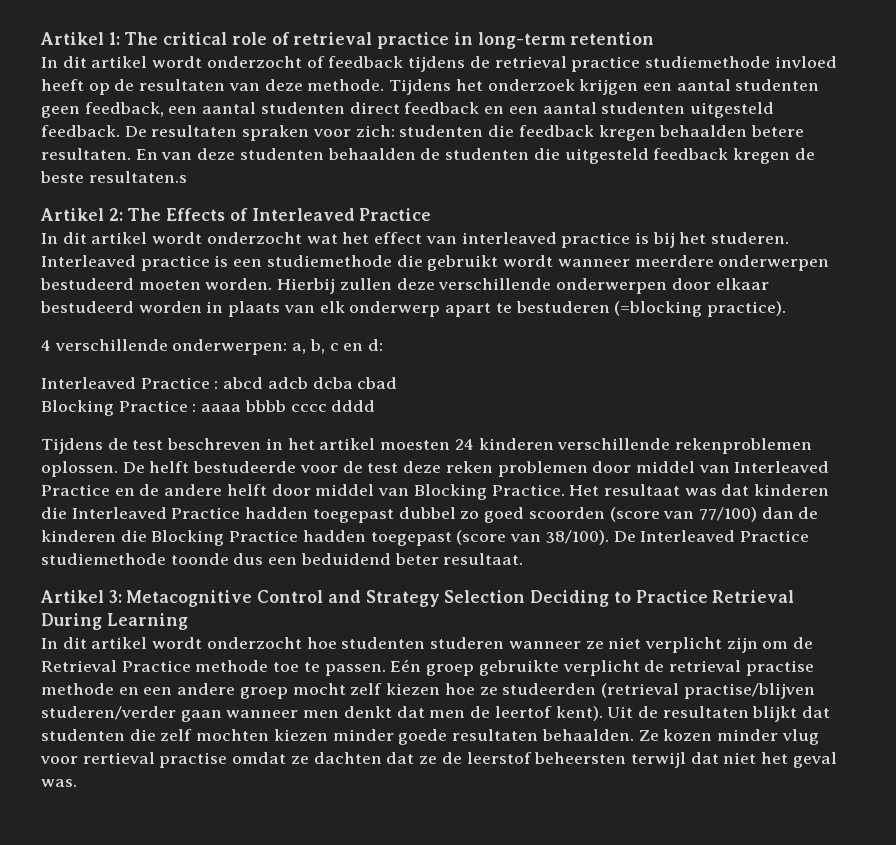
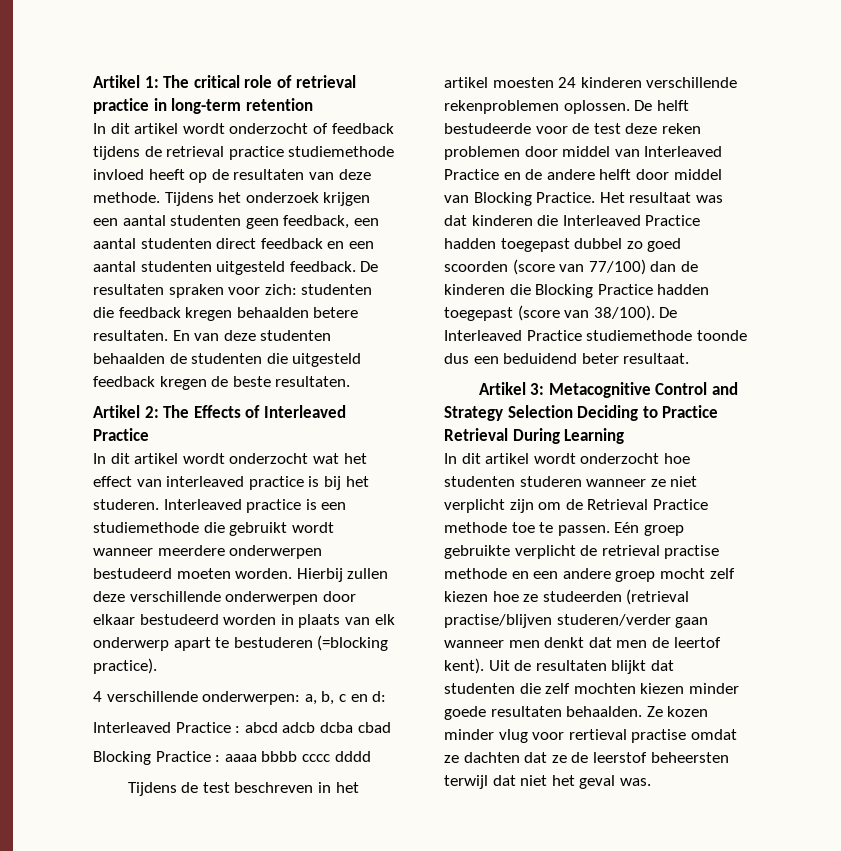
[88,171,187,183] resultaten.s -> [275,376,351,387] resultaten.

